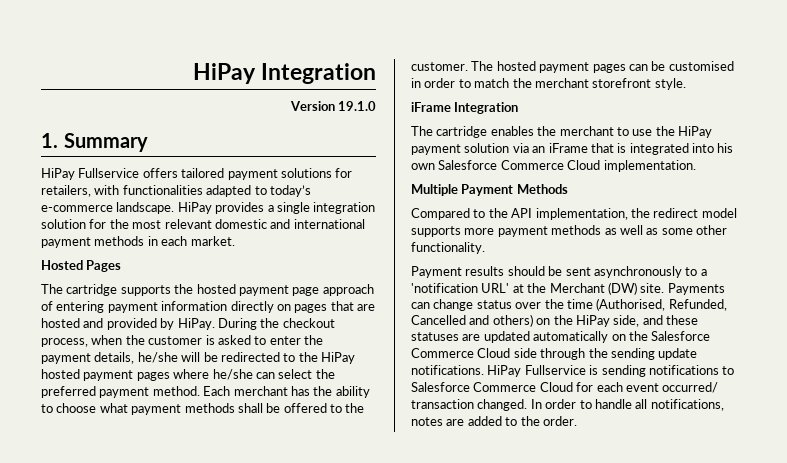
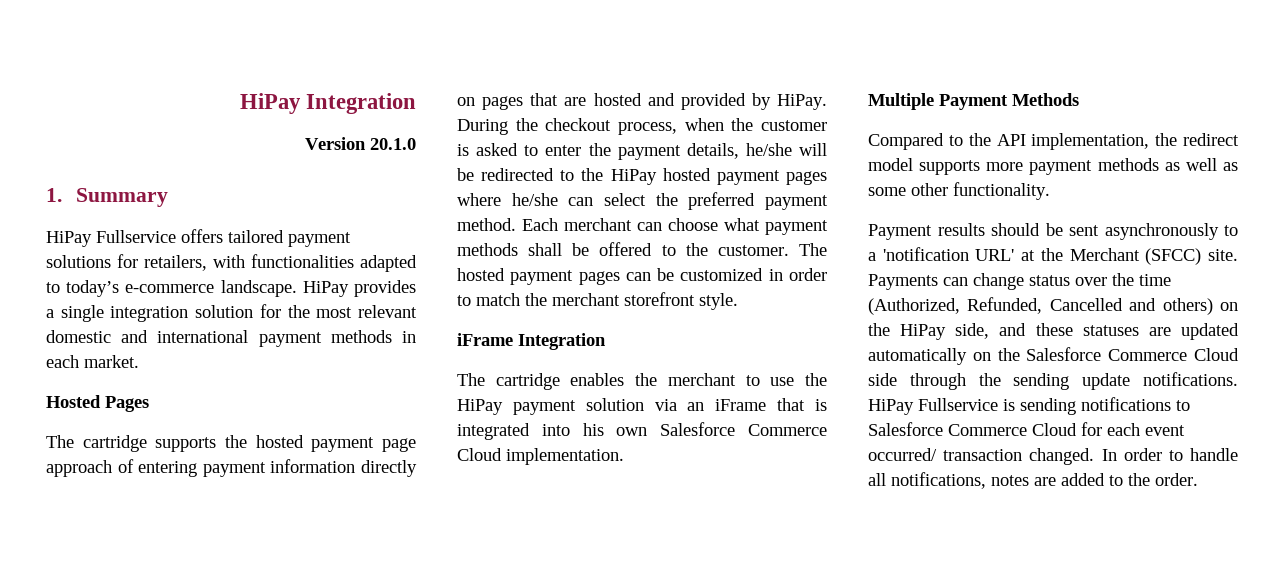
[338,101,376,111] 19.1.0 -> [370,138,416,150] 20.1.0
[290,386,370,398] [41,404,53,413] has the ability to -> [637,222,662,231] can
[668,61,734,71] customised -> [680,268,764,281] customized
[607,282,637,295] (DW) -> [1145,248,1202,265] (SFCC)
[596,298,666,311] (Authorised, -> [868,298,960,315] (Authorized,

